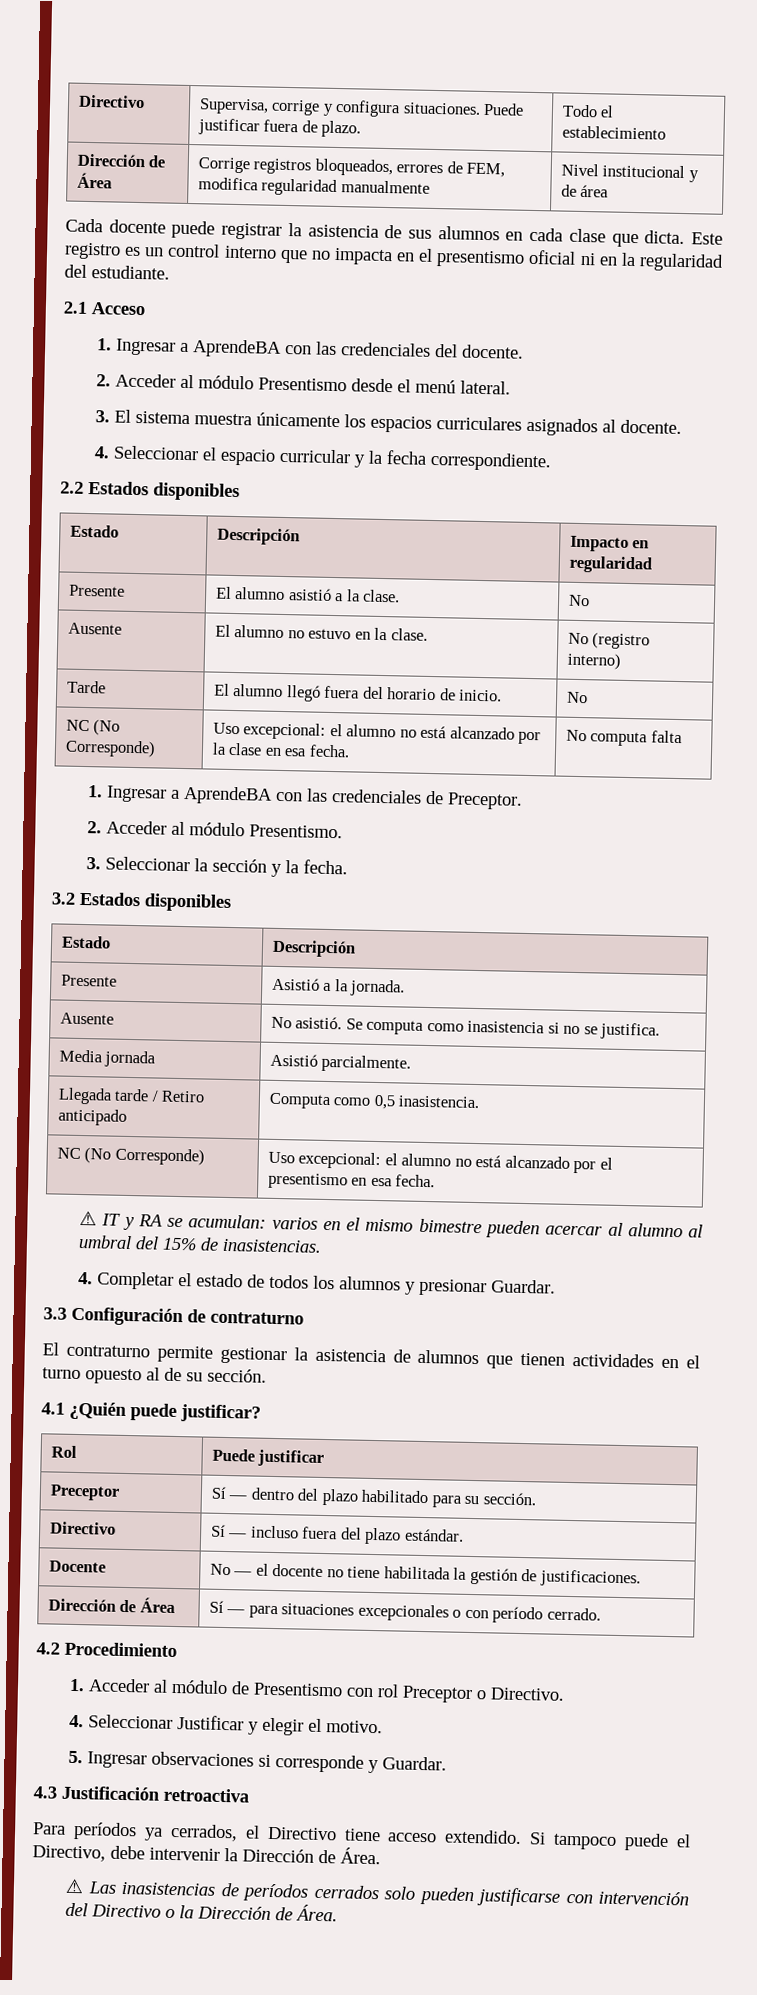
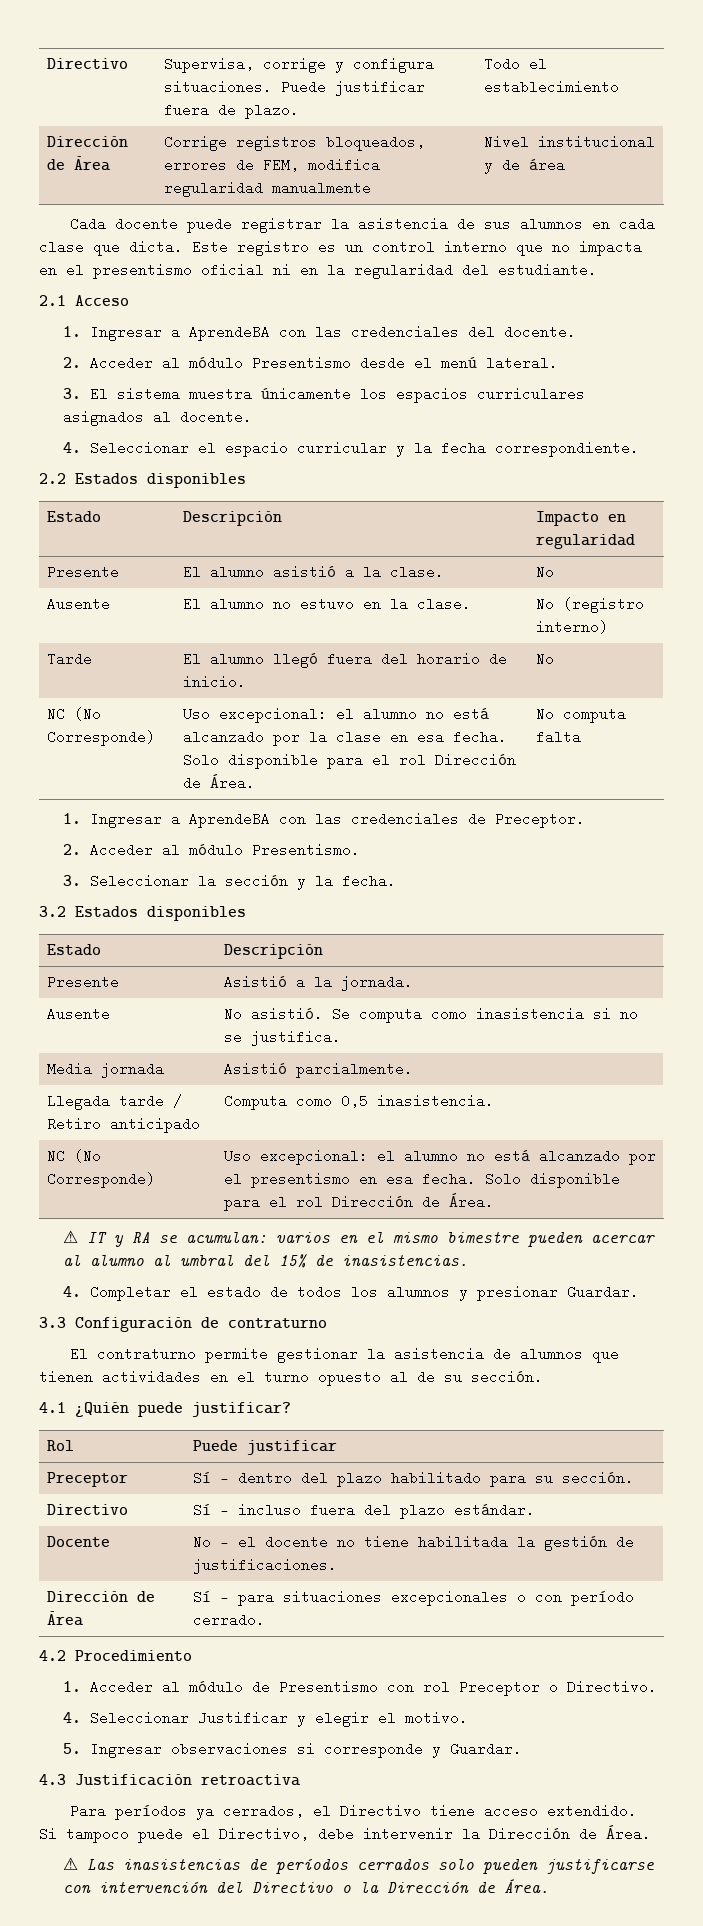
(350, 751) none -> [182,753,516,769] [182,774,255,790] Solo disponible para el rol Dirección de Área.
(436, 1181) none -> [484,1172,620,1188] [223,1193,494,1211] Solo disponible para el rol Dirección de Área.

